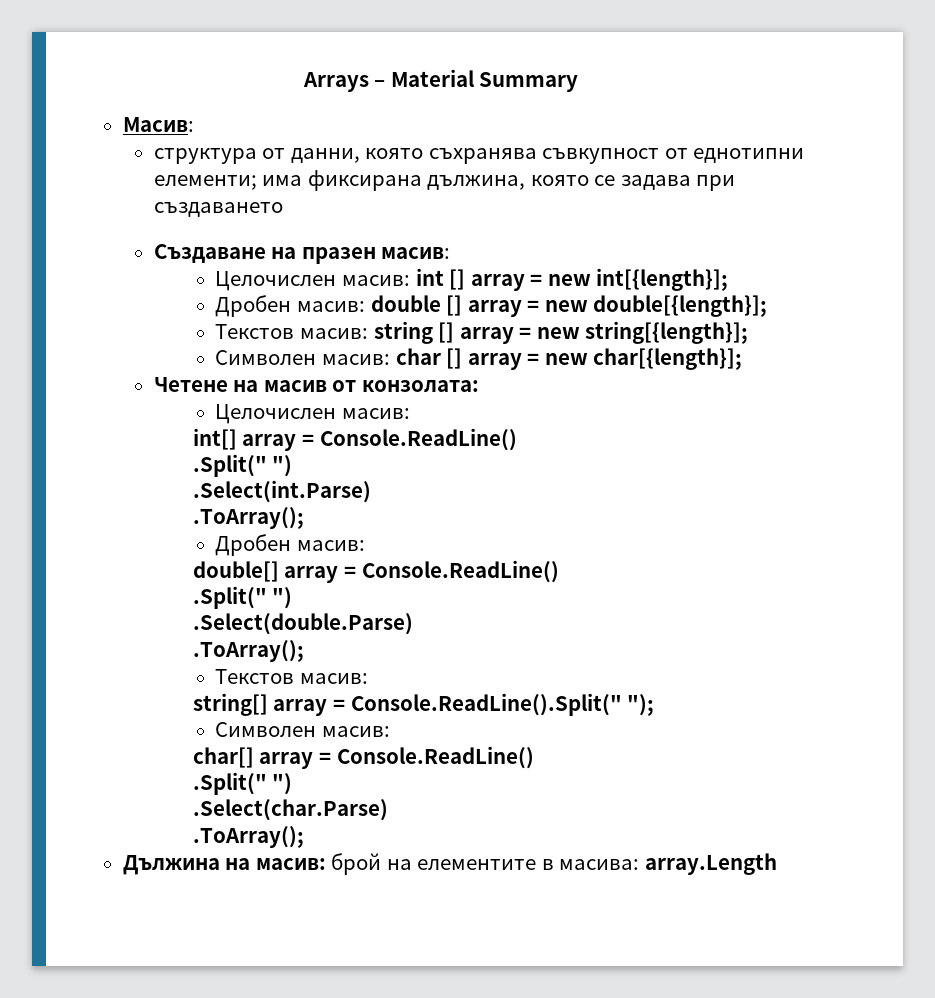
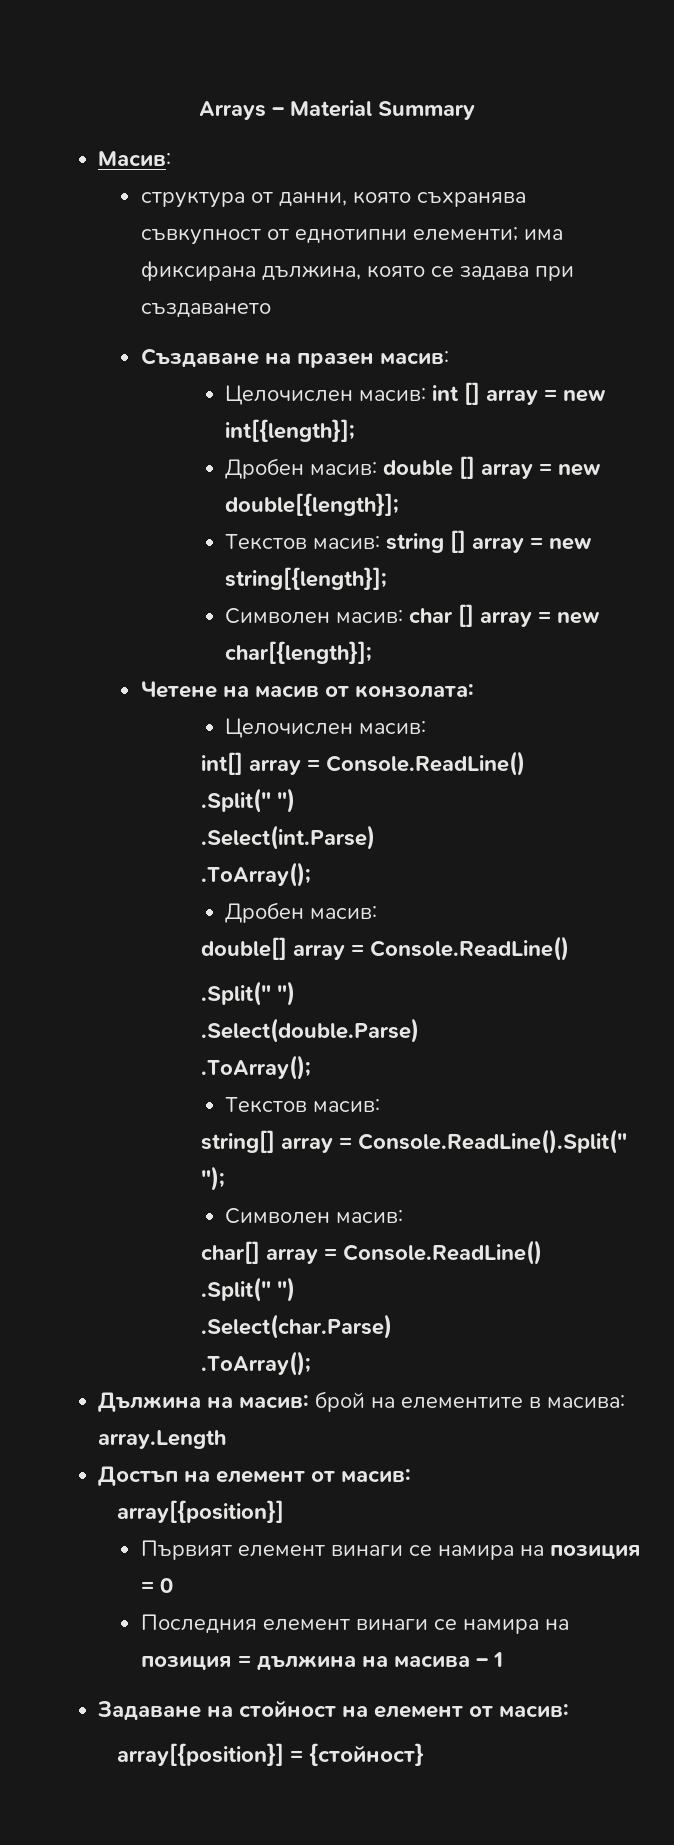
(777, 864) none -> [98,1466,412,1486] [116,1500,284,1523] [140,1540,641,1560] [140,1578,173,1593] [140,1614,569,1634] [140,1652,503,1671] [97,1700,570,1721] [116,1743,424,1766] // Достъп на елемент от масив: // array[{position}] // Първият елемент винаги се намира на позиция = 0 // Последния елемент винаги се намира на позиция = дължина на масива – 1 // Задаване на стойност на елемент от масив: // array[{position}] = {стойност}

